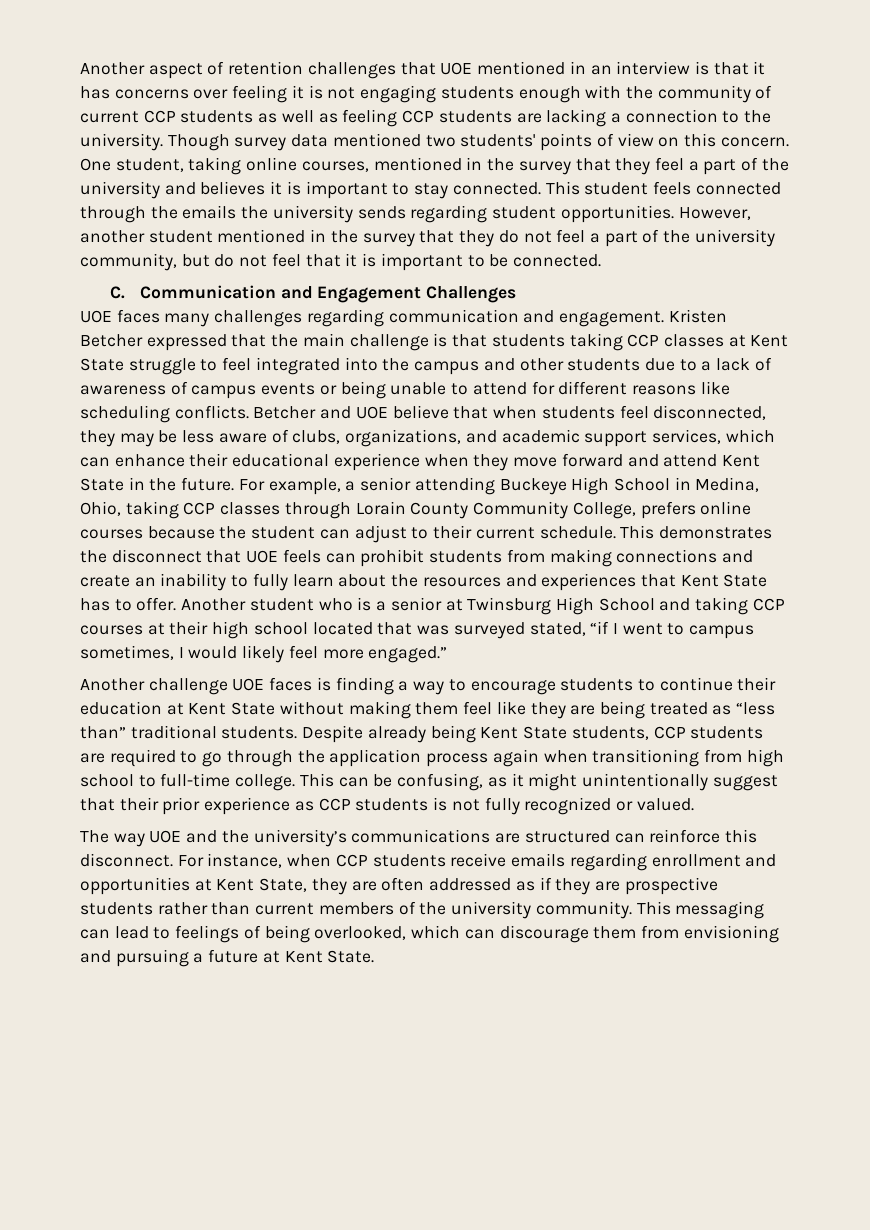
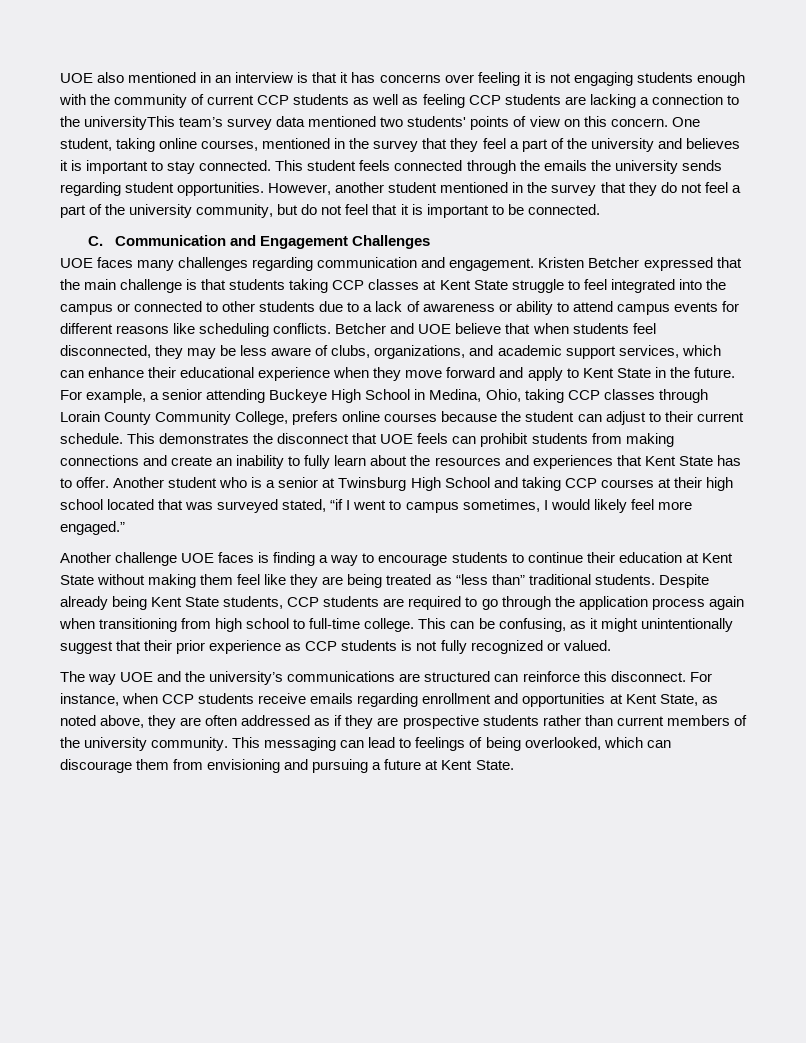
[80,61,473,79] Another aspect of retention challenges that UOE -> [60,72,125,83] UOE also
[80,133,230,151] university. Though -> [84,116,224,130] universityThis team’s
[483,358,515,371] and -> [117,301,219,312] or connected to
[170,381,527,399] of campus events or being unable to attend -> [498,301,718,315] or ability to attend campus events
[663,454,718,467] attend -> [527,367,579,381] apply to
(308, 885) none -> [701,696,718,704] [60,715,145,728] as noted above,

